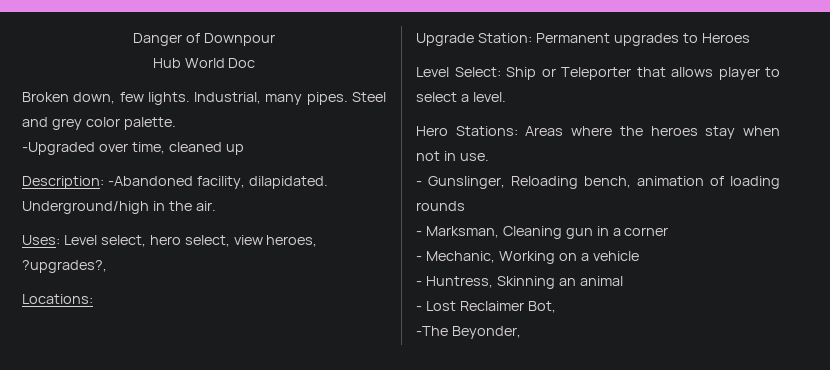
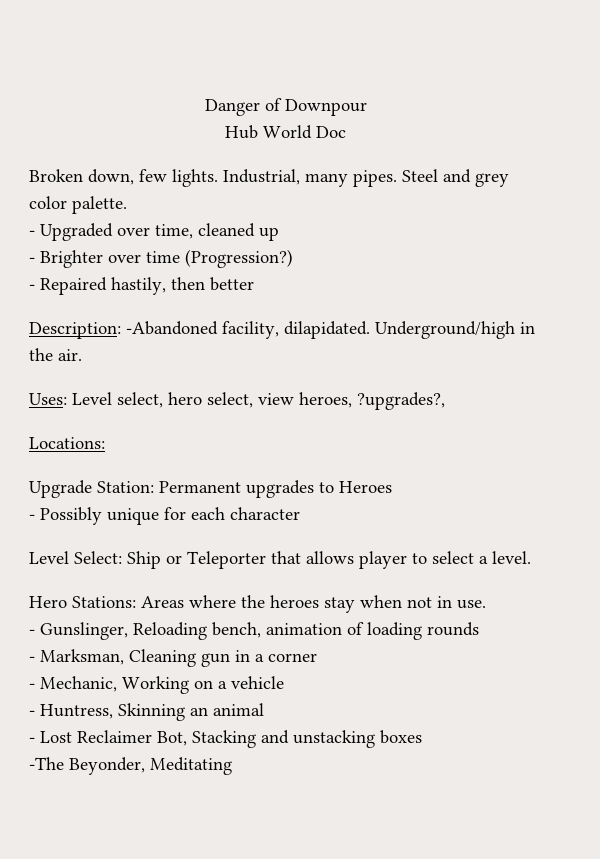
[22,142,95,155] -Upgraded -> [29,223,113,241] - Upgraded
(244, 149) none -> [29,249,293,268] [29,277,254,295] // - Brighter over time (Progression?) // - Repaired hastily, then better
(750, 38) none -> [29,507,300,525] // - Possibly unique for each character
(556, 307) none -> [192,730,422,748] Stacking and unstacking boxes
(521, 332) none -> [150,757,232,775] Meditating

